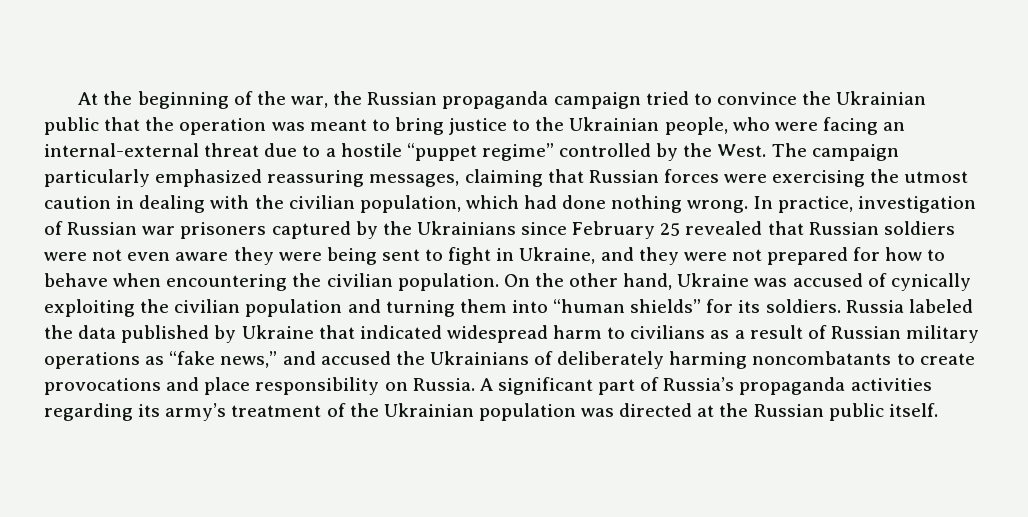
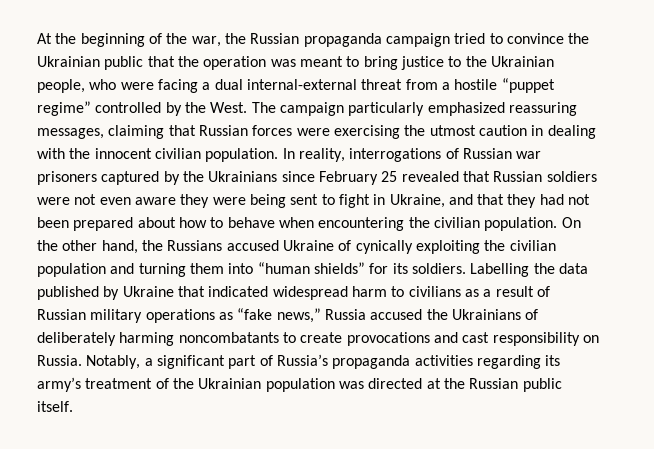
[883,122,906,131] [44,143,321,157] an internal-external threat due to -> [202,79,438,90] a dual internal-external threat from
[288,195,976,213] civilian population, which had done nothing wrong. In practice, investigation -> [94,148,442,162] innocent civilian population. In reality, interrogations
[638,247,881,265] they were not prepared for -> [477,194,591,208] [37,217,176,231] that they had not been prepared about
[677,273,863,287] Ukraine was accused -> [141,240,334,251] the Russians accused Ukraine
[845,299,973,313] Russia labeled -> [470,263,530,277] Labelling
[282,351,316,365] and -> [324,309,366,320] Russia
[204,377,251,395] place -> [462,332,490,343] cast
[479,378,493,391] A -> [86,355,153,369] Notably, a

